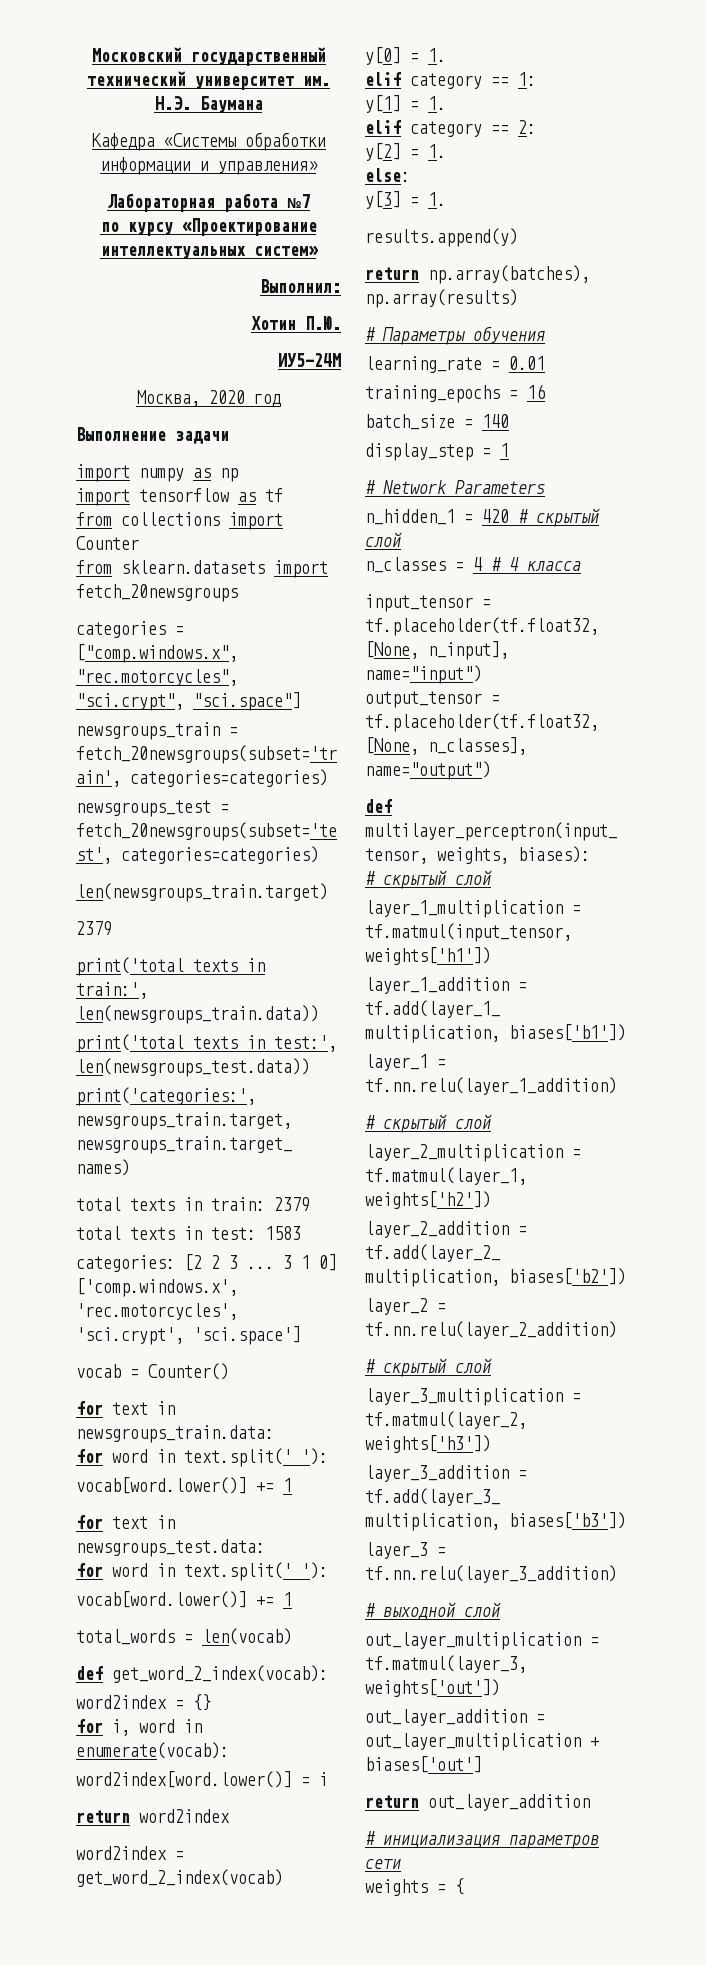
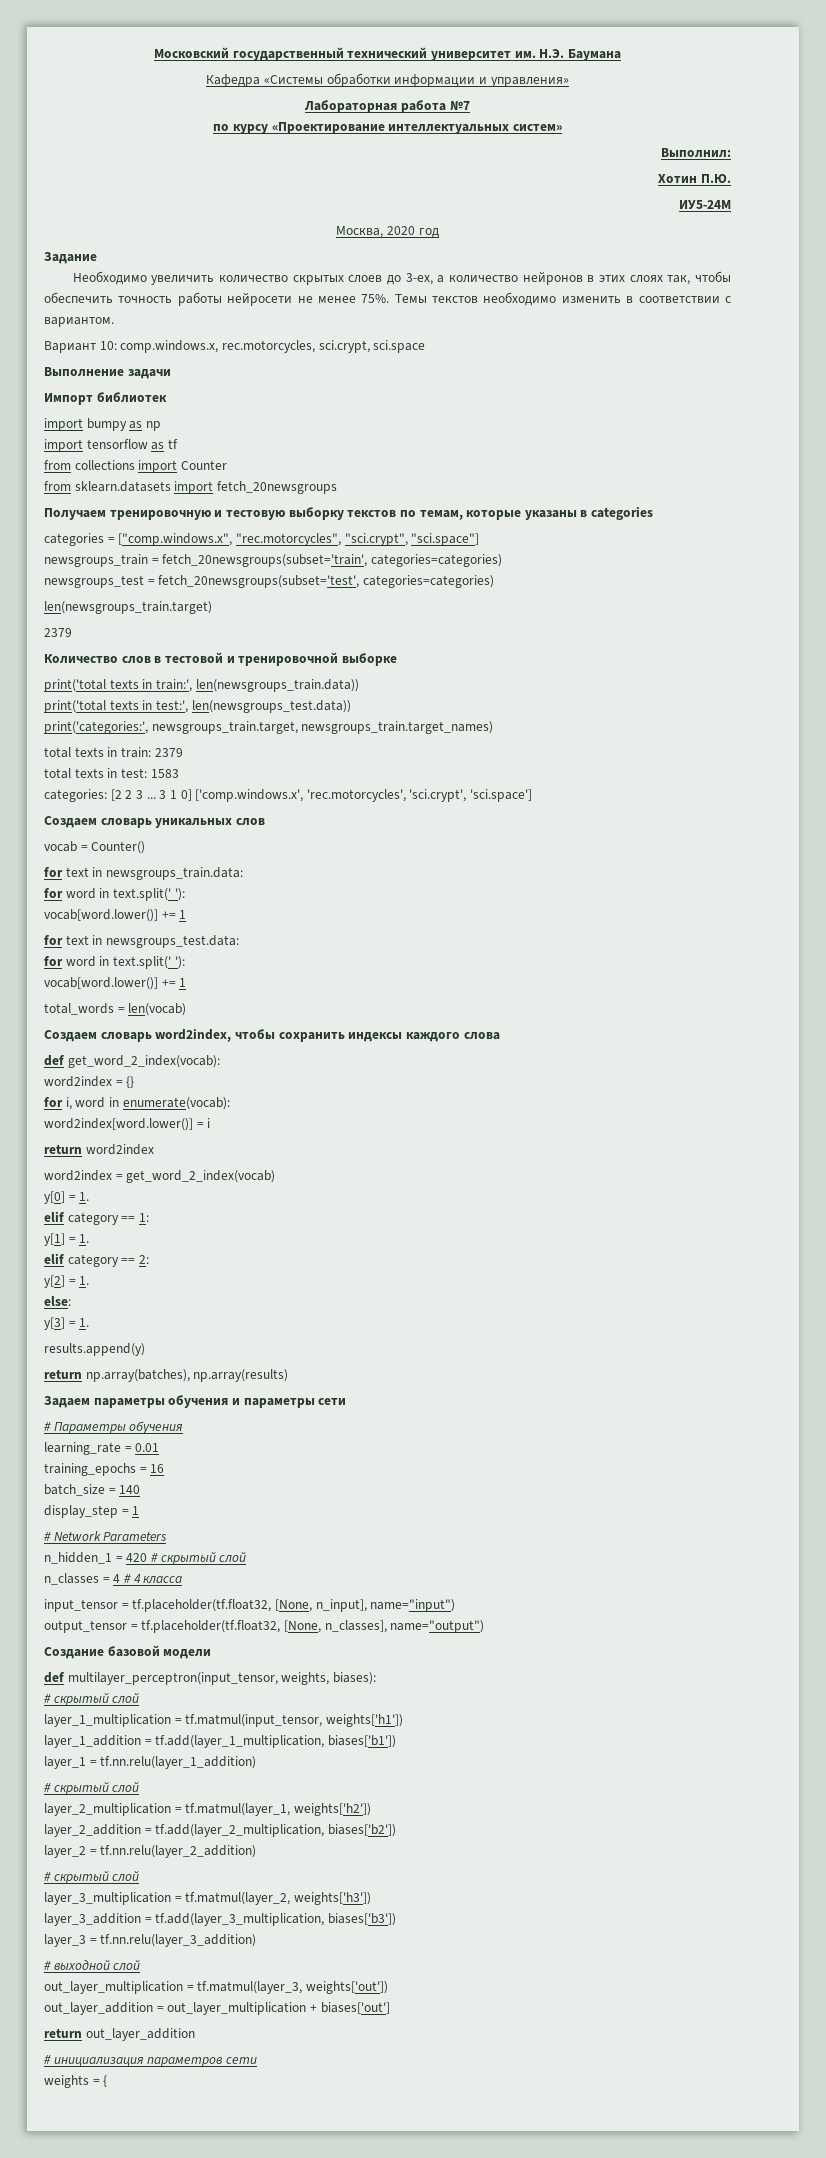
(281, 400) none -> [44,252,97,264] [72,271,732,285] [44,292,731,306] [44,317,114,327] [44,340,426,353] // Задание // Необходимо увеличить количество скрытых слоев до 3-ех, а количество нейронов в этих слоях так, чтобы обеспечить точность работы нейросети не менее 75%. Темы текстов необходимо изменить в соответствии с вариантом. // Вариант 10: comp.windows.x, rec.motorcycles, sci.crypt, sci.space
[76,464,184,482] // import numpy -> [44,392,167,405] [44,418,127,431] // Импорт библиотек // import bumpy
(238, 593) none -> [44,506,654,520] // Получаем тренировочную и тестовую выборку текстов по темам, которые указаны в categories
(112, 928) none -> [44,652,397,666] // Количество слов в тестовой и тренировочной выборке
(301, 1335) none -> [44,816,265,828] // Создаем словарь уникальных слов
(292, 1636) none -> [44,1028,500,1042] // Создаем словарь word2index, чтобы сохранить индексы каждого слова
(518, 298) none -> [44,1395,347,1408] // Задаем параметры обучения и параметры сети
(491, 770) none -> [44,1645,212,1659] // Создание базовой модели

